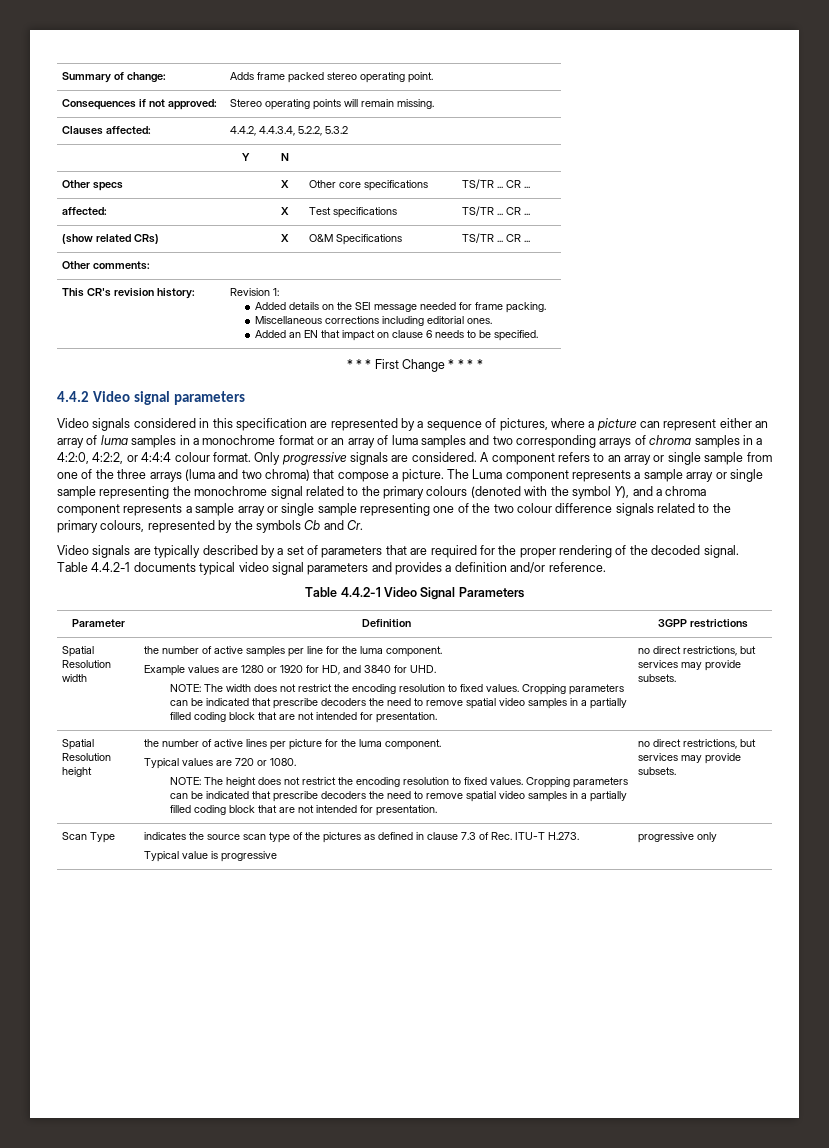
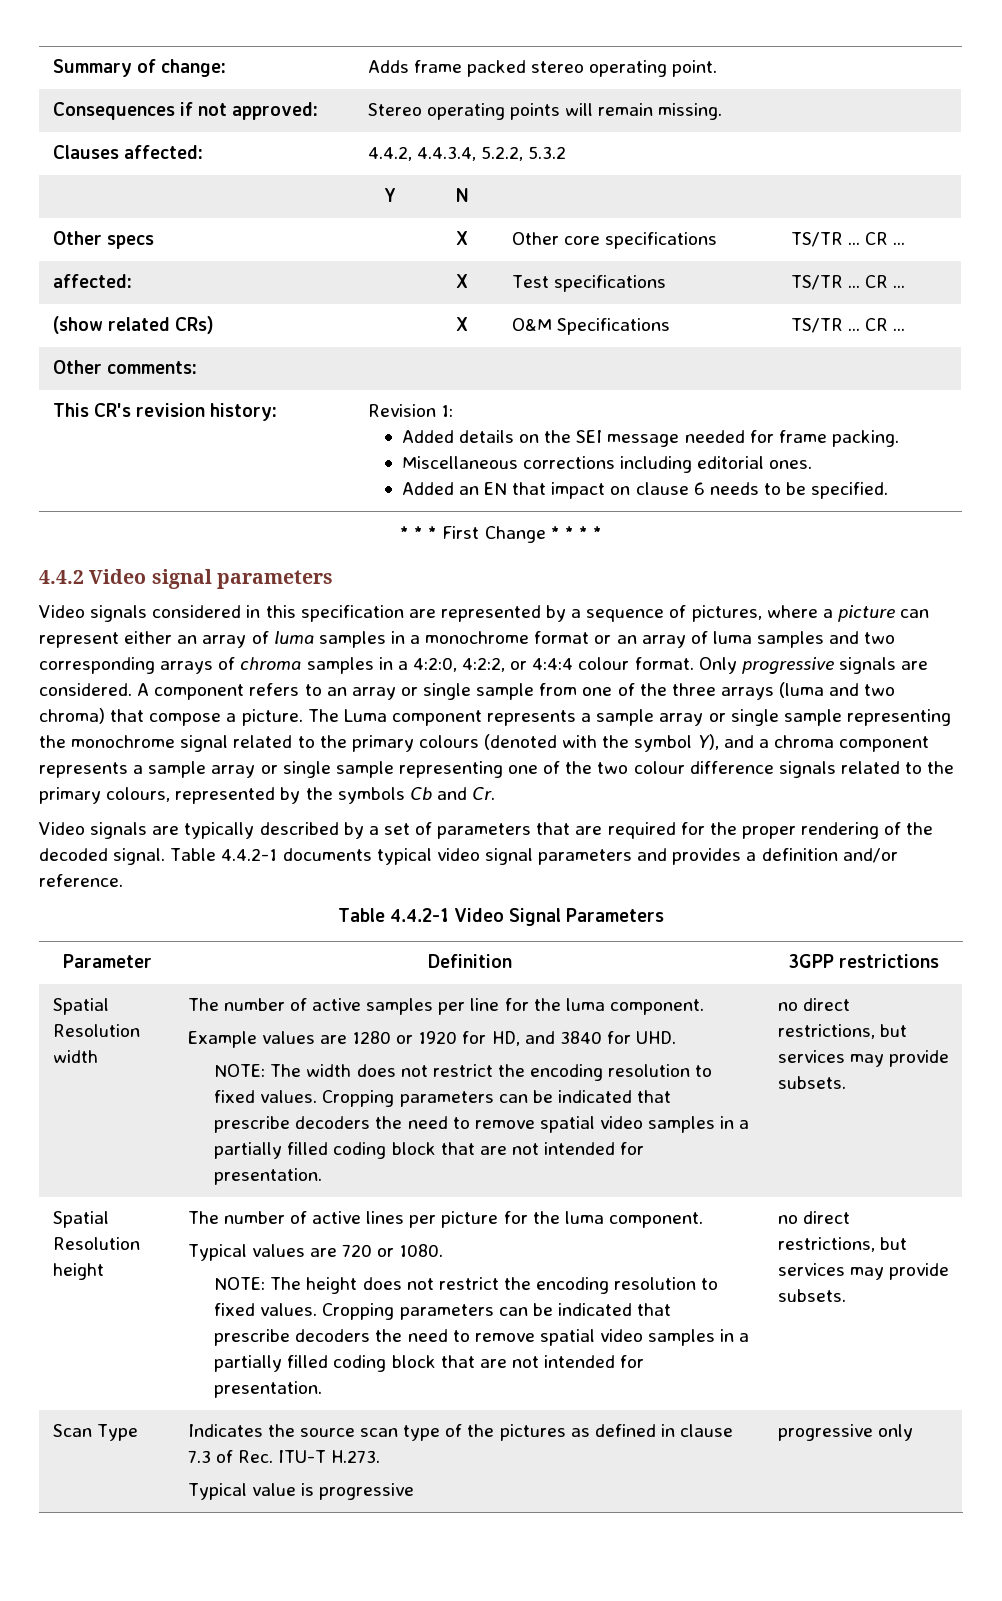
[144,646,160,654] the -> [187,998,219,1011] The
[144,739,160,747] the -> [187,1211,219,1224] The
[144,832,187,840] indicates -> [187,1424,263,1437] Indicates

